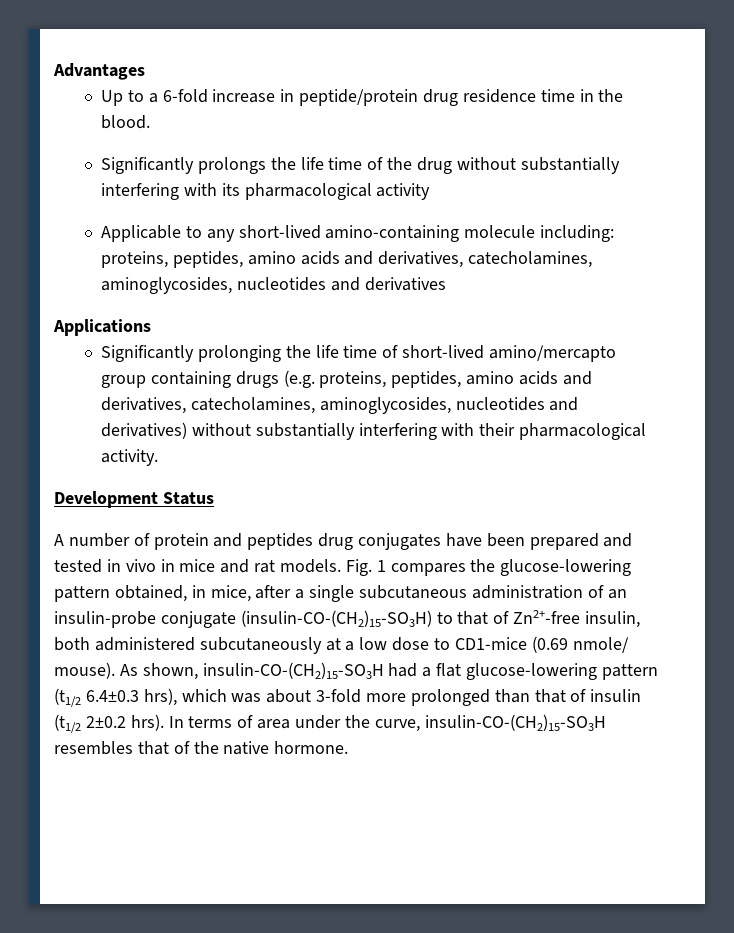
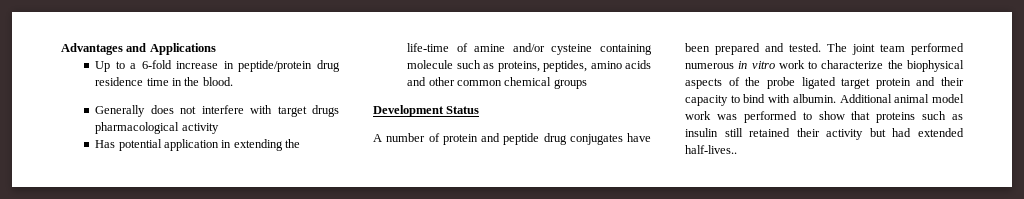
(145, 71) none -> [126,43,216,55] and Applications
[100,157,620,174] [100,183,431,200] [100,225,615,242] [100,251,593,268] [100,277,446,294] [53,319,151,336] [100,345,616,362] [100,370,592,388] [100,397,579,414] [100,422,647,440] [100,449,158,466] Significantly prolongs the life time of the drug without substantially interfering with its pharmacological activity // Applicable to any short-lived amino-containing molecule including: proteins, peptides, amino acids and derivatives, catecholamines, aminoglycosides, nucleotides and derivatives // Applications // Significantly prolonging the life time of short-lived amino/mercapto group containing drugs (e.g. proteins, peptides, amino acids and derivatives, catecholamines, aminoglycosides, nucleotides and derivatives) without substantially interfering with their pharmacological activity. -> [95,105,339,117] [95,122,219,134] [95,139,301,151] [407,43,652,55] [407,60,651,72] [407,77,587,89] Generally does not interfere with target drugs pharmacological activity // Has potential application in extending the life-time of amine and/or cysteine containing molecule such as proteins, peptides, amino acids and other common chemical groups
[247,533,314,550] peptides -> [503,133,540,145] peptide
[54,559,632,576] [54,585,627,602] [54,610,641,628] [54,636,629,654] [54,662,658,680] [54,688,642,707] [54,714,606,733] [54,741,349,755] tested in vivo in mice and rat models. Fig. 1 compares the glucose-lowering pattern obtained, in mice, after a single subcutaneous administration of an insulin-probe conjugate (insulin-CO-(CH2)15-SO3H) to that of Zn2+-free insulin, both administered subcutaneously at a low dose to CD1-mice (0.69 nmole/ mouse). As shown, insulin-CO-(CH2)15-SO3H had a flat glucose-lowering pattern (t1/2 6.4±0.3 hrs), which was about 3-fold more prolonged than that of insulin (t1/2 2±0.2 hrs). In terms of area under the curve, insulin-CO-(CH2)15-SO3H resembles that of the native hormone. -> [789,43,964,55] [685,60,964,72] [685,77,964,89] [685,94,964,106] [685,111,963,123] [685,128,964,140] [685,145,737,154] tested. The joint team performed numerous in vitro work to characterize the biophysical aspects of the probe ligated target protein and their capacity to bind with albumin. Additional animal model work was performed to show that proteins such as insulin still retained their activity but had extended half-lives..

